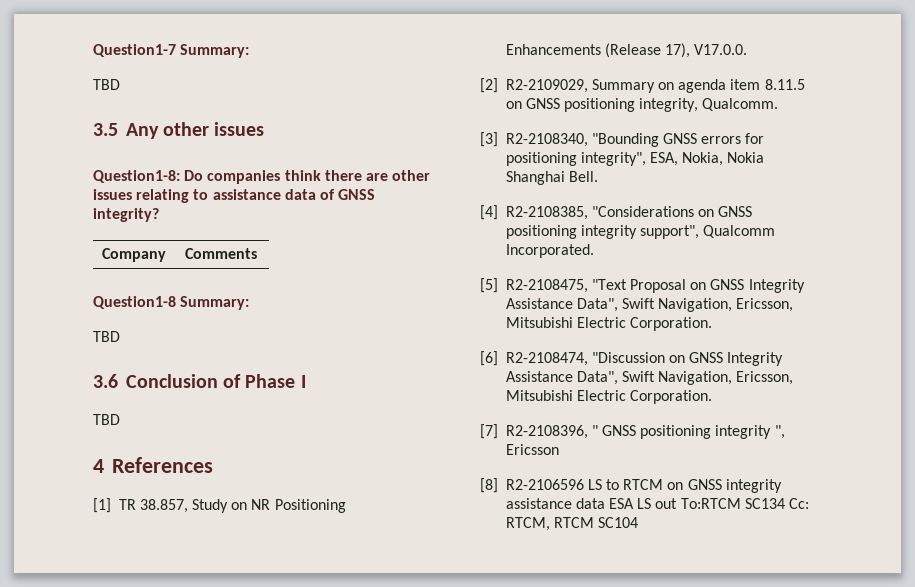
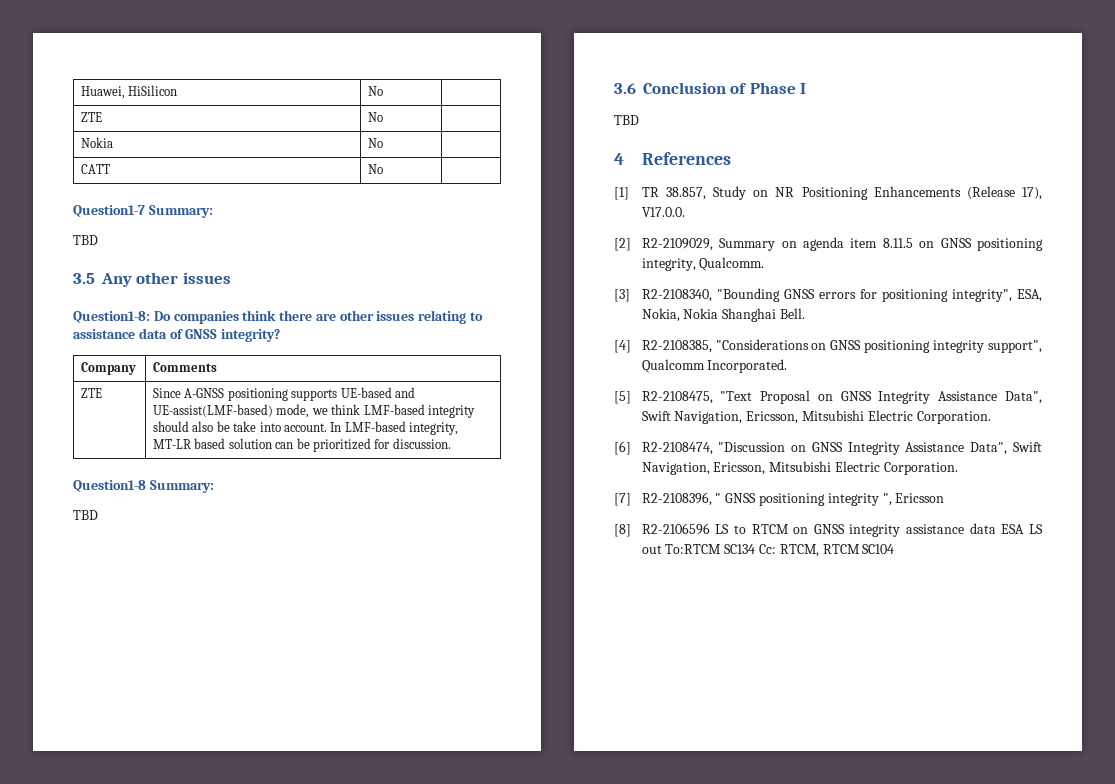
(93, 50) none -> [81,85,178,99] [368,86,384,96] [81,112,103,122] [368,112,384,122] [81,137,114,148] [368,138,384,148] [81,164,111,174] [368,164,384,174] Huawei, HiSilicon | No | // ZTE | No | // Nokia | No | // CATT | No | //
(258, 253) none -> [81,388,103,398] [153,387,415,401] [153,404,475,418] [153,421,459,435] [153,438,451,452] // ZTE | Since A-GNSS positioning supports UE-based and UE-assist(LMF-based) mode, we think LMF-based integrity should also be take into account. In LMF-based integrity, MT-LR based solution can be prioritized for discussion.

